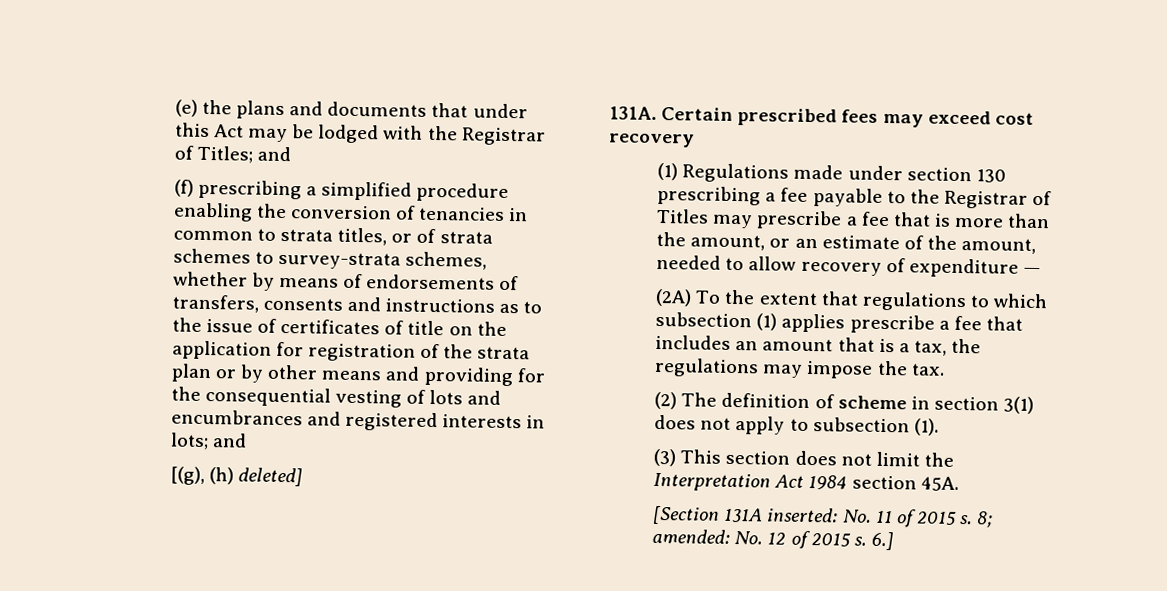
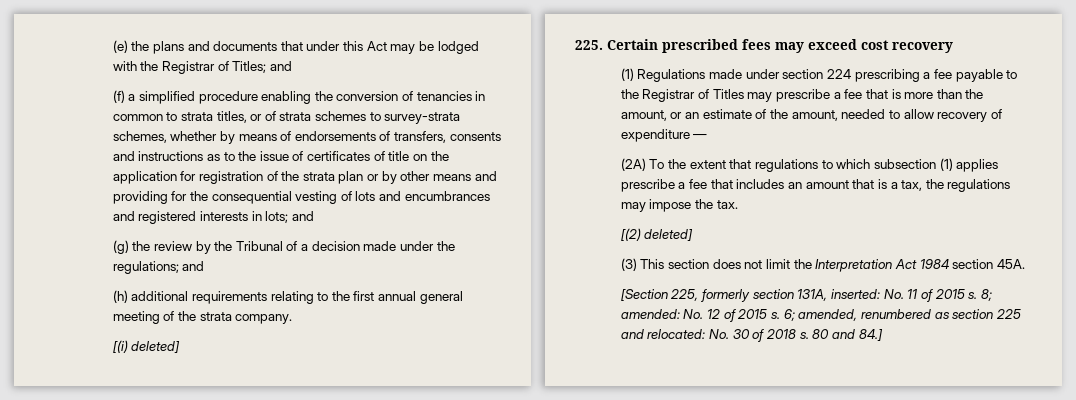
[197,179,302,200] prescribing -> (125, 96) none
[169,466,304,487] [609,106,657,120] [(g), (h) deleted] // 131A. -> [112,240,455,254] [112,261,205,274] [112,290,463,304] [112,311,293,324] [112,340,181,353] [575,40,603,50] (g) the review by the Tribunal of a decision made under the regulations; and // (h) additional requirements relating to the first annual general meeting of the strata company. // [(i) deleted] // 225.
[975,169,1006,183] 130 -> [826,69,851,79] 224
[654,391,1035,414] [654,414,939,436] (2) The definition of scheme in section 3(1) does not apply to subsection (1). -> [620,228,694,241] [(2) deleted]
[724,507,764,523] 131A -> [670,289,828,302] 225, formerly section 131A,
[870,531,894,551] 6.] -> [783,309,1021,321] [620,329,883,342] 6; amended, renumbered as section 225 and relocated: No. 30 of 2018 s. 80 and 84.]

